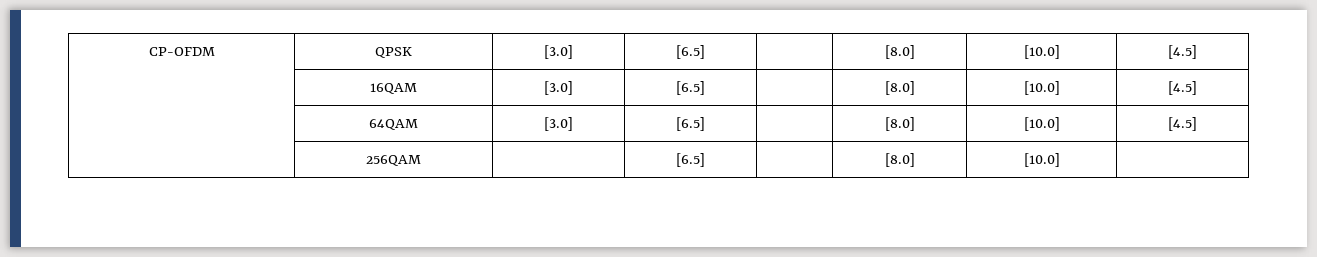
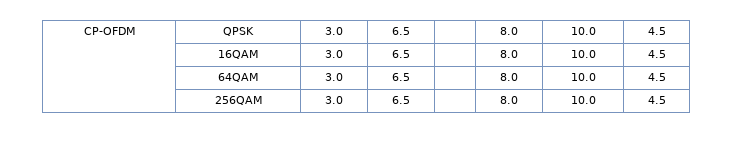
[544,45,573,59] [676,45,705,59] [884,45,915,59] [1023,45,1060,59] [1168,45,1197,59] [370,83,417,94] [544,81,573,95] [676,81,705,95] [884,81,915,95] [1023,81,1060,95] [1168,81,1197,95] [369,119,418,130] [544,117,573,131] [676,117,705,131] [884,117,915,131] [1023,117,1060,131] [1168,117,1197,131] [366,155,421,166] [676,153,705,167] [884,153,915,167] [1023,153,1060,167] [3.0] | [6.5] | | [8.0] | [10.0] | [4.5] // | 16QAM | [3.0] | [6.5] | | [8.0] | [10.0] | [4.5] // | 64QAM | [3.0] | [6.5] | | [8.0] | [10.0] | [4.5] // | 256QAM | | [6.5] | | [8.0] | [10.0] | -> [325,27,343,35] [392,27,410,35] [500,27,518,35] [570,27,596,35] [647,27,666,35] [218,50,258,59] [325,50,343,58] [392,50,410,58] [500,50,518,58] [570,50,596,58] [647,50,666,58] [218,73,258,82] [325,73,343,81] [392,73,410,81] [500,73,518,81] [570,73,596,81] [647,73,666,81] [214,96,262,105] [325,96,343,104] [392,96,410,104] [500,96,518,104] [570,96,596,104] [647,96,666,104] 3.0 | 6.5 | | 8.0 | 10.0 | 4.5 // | 16QAM | 3.0 | 6.5 | | 8.0 | 10.0 | 4.5 // | 64QAM | 3.0 | 6.5 | | 8.0 | 10.0 | 4.5 // | 256QAM | 3.0 | 6.5 | | 8.0 | 10.0 | 4.5

